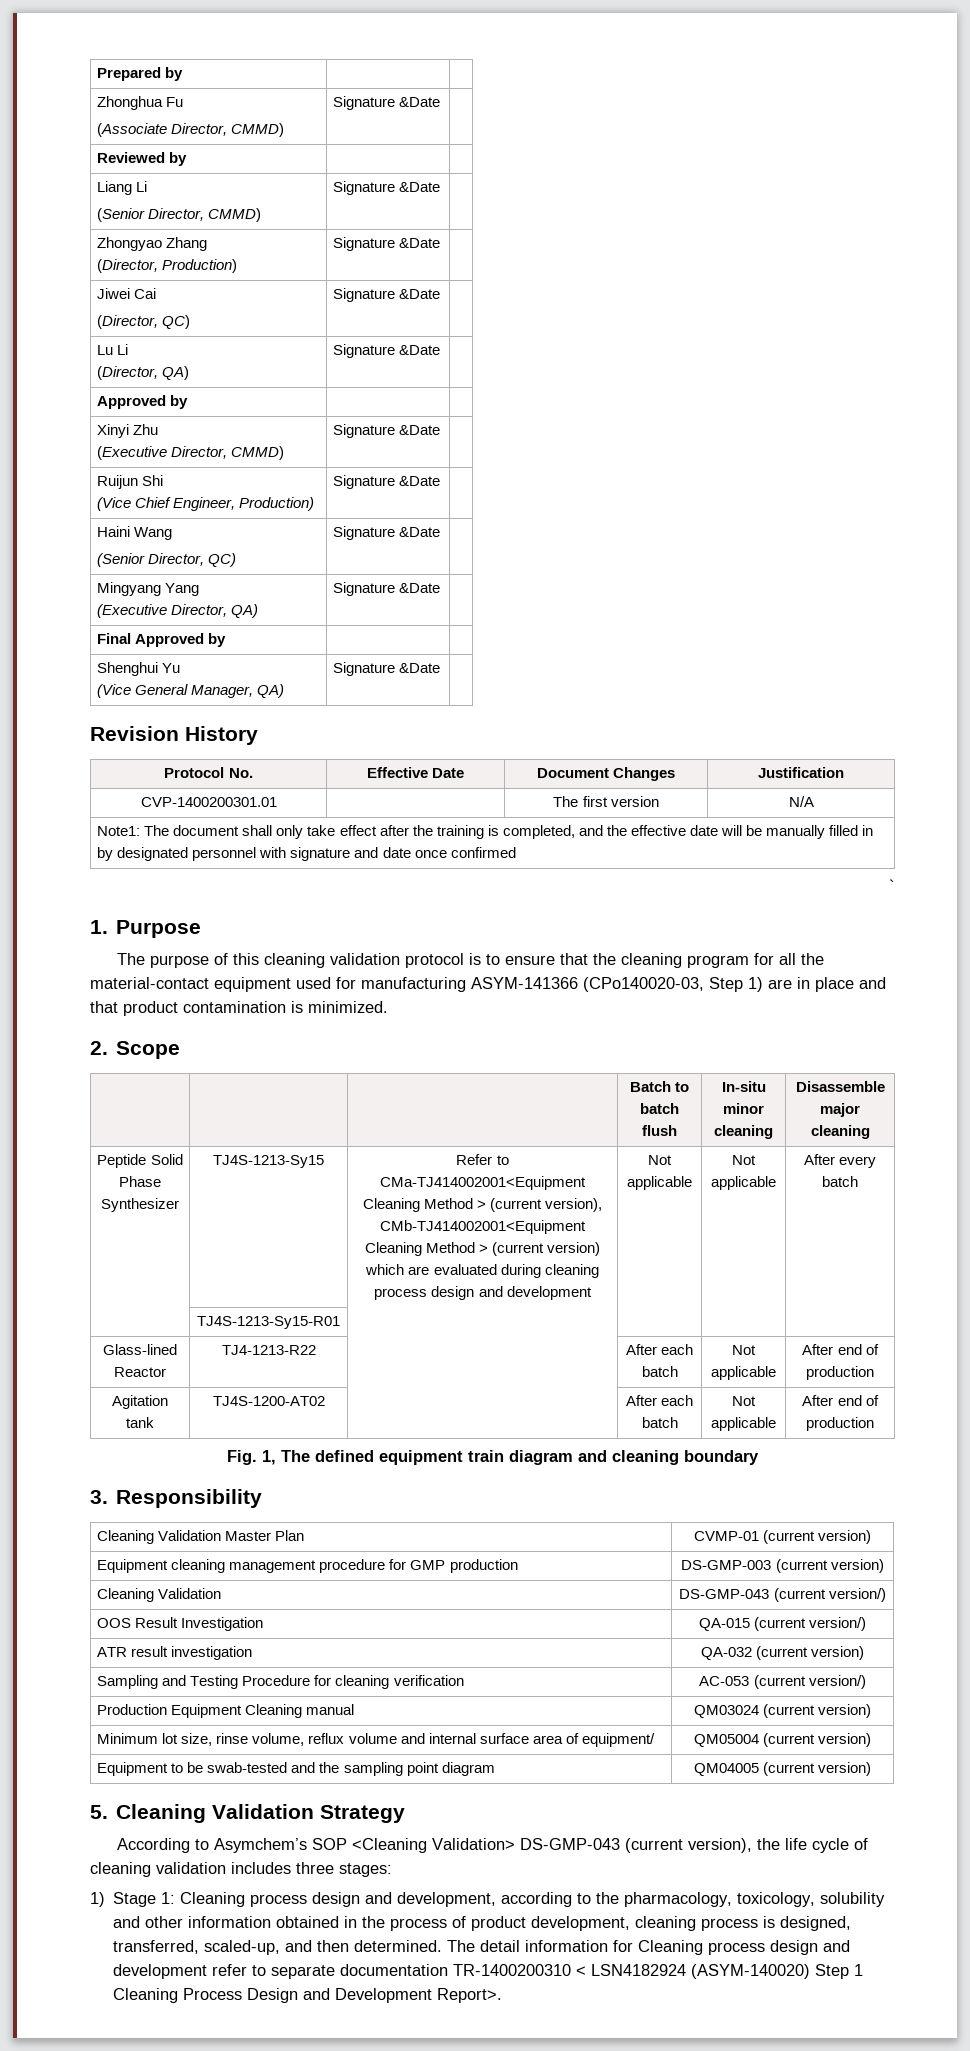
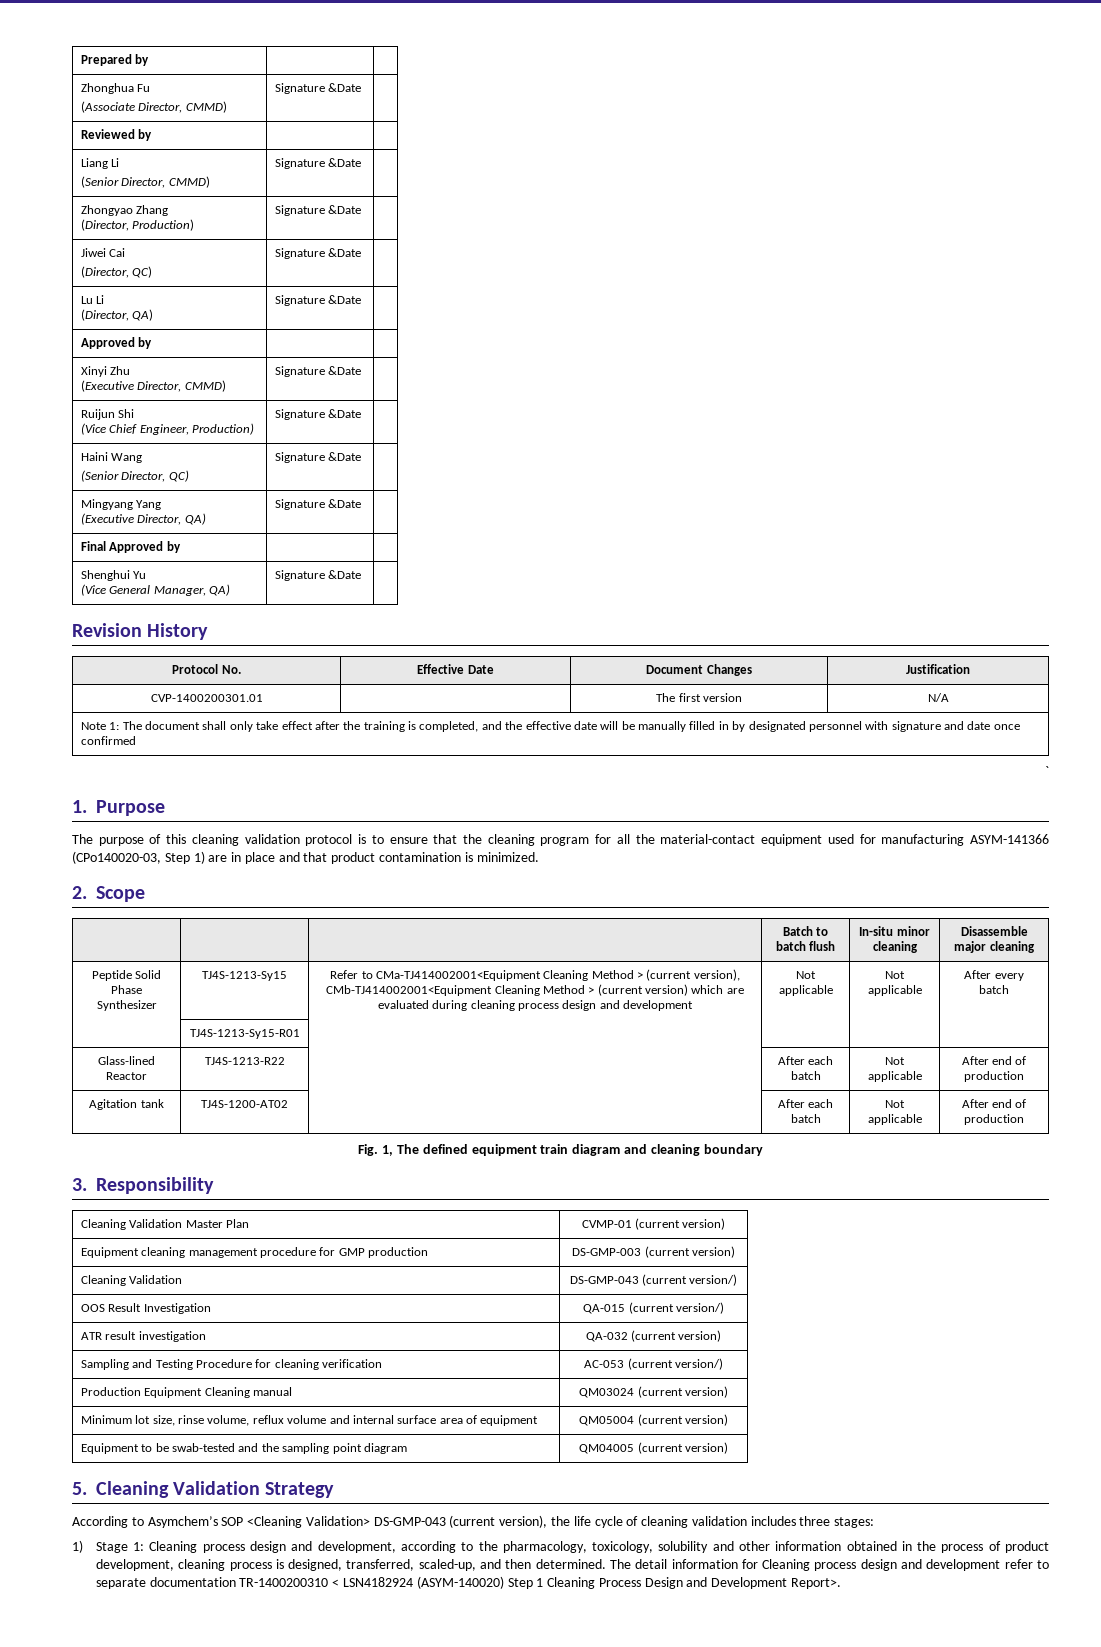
[97,826,141,836] Note1: -> [80,722,120,730] Note 1:
[221,1345,316,1355] TJ4-1213-R22 -> [204,1057,285,1065] TJ4S-1213-R22
[581,1733,655,1747] equipment/ -> [480,1415,539,1426] equipment

